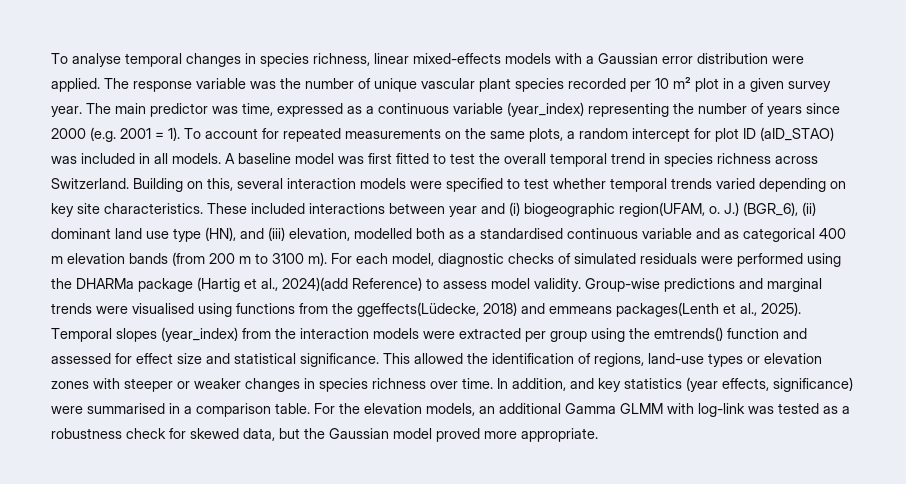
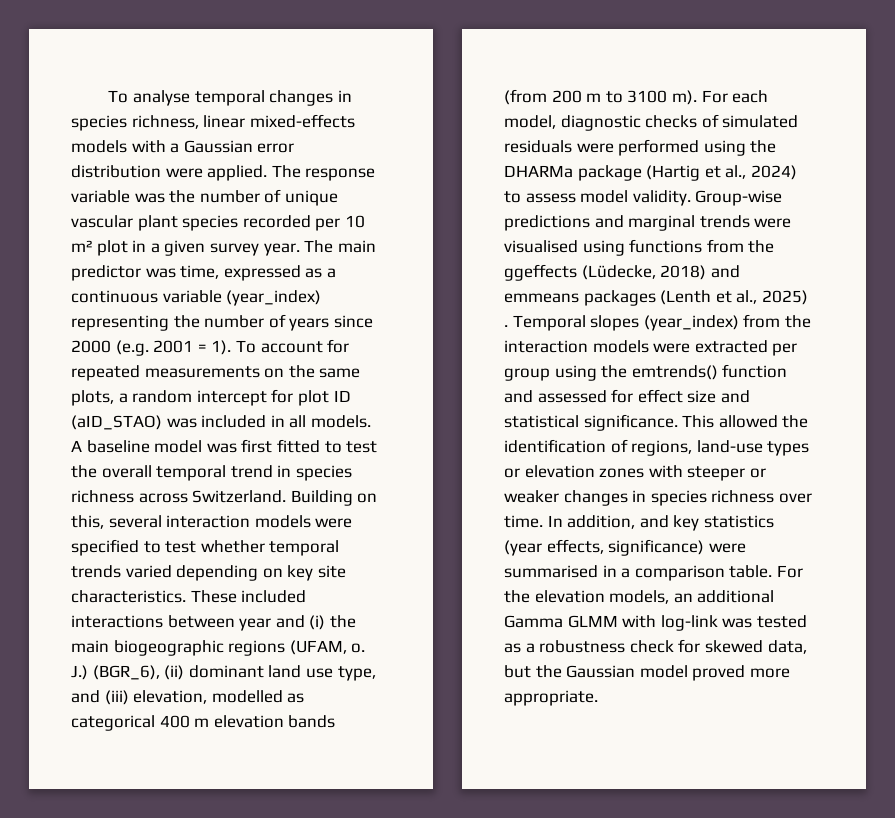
[524,202,705,217] biogeographic region(UFAM, -> [329,615,356,628] [71,640,347,656] the main biogeographic regions (UFAM,
[173,227,236,242] type (HN), -> [337,666,376,681] type,
[416,228,720,239] both as a standardised continuous variable and -> (283, 696) none
[282,277,422,291] 2024)(add Reference) -> [750,165,797,180] 2024)
[357,302,479,317] ggeffects(Lüdecke, -> [504,264,656,281] ggeffects (Lüdecke,
[616,302,801,317] packages(Lenth et al., 2025). -> [583,290,808,306] [504,325,508,327] packages (Lenth et al., 2025) .

